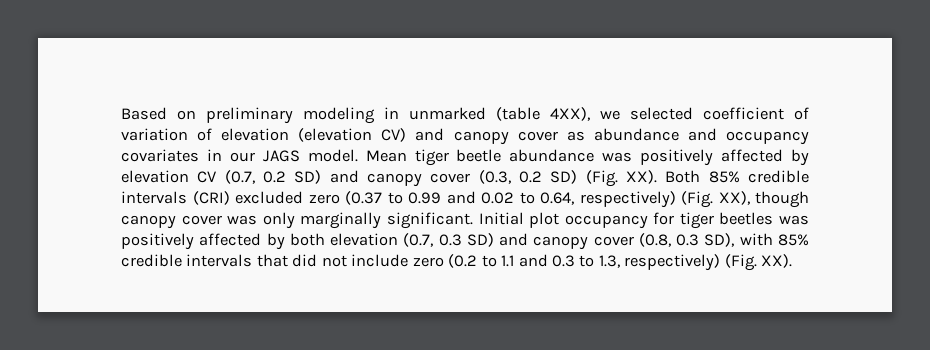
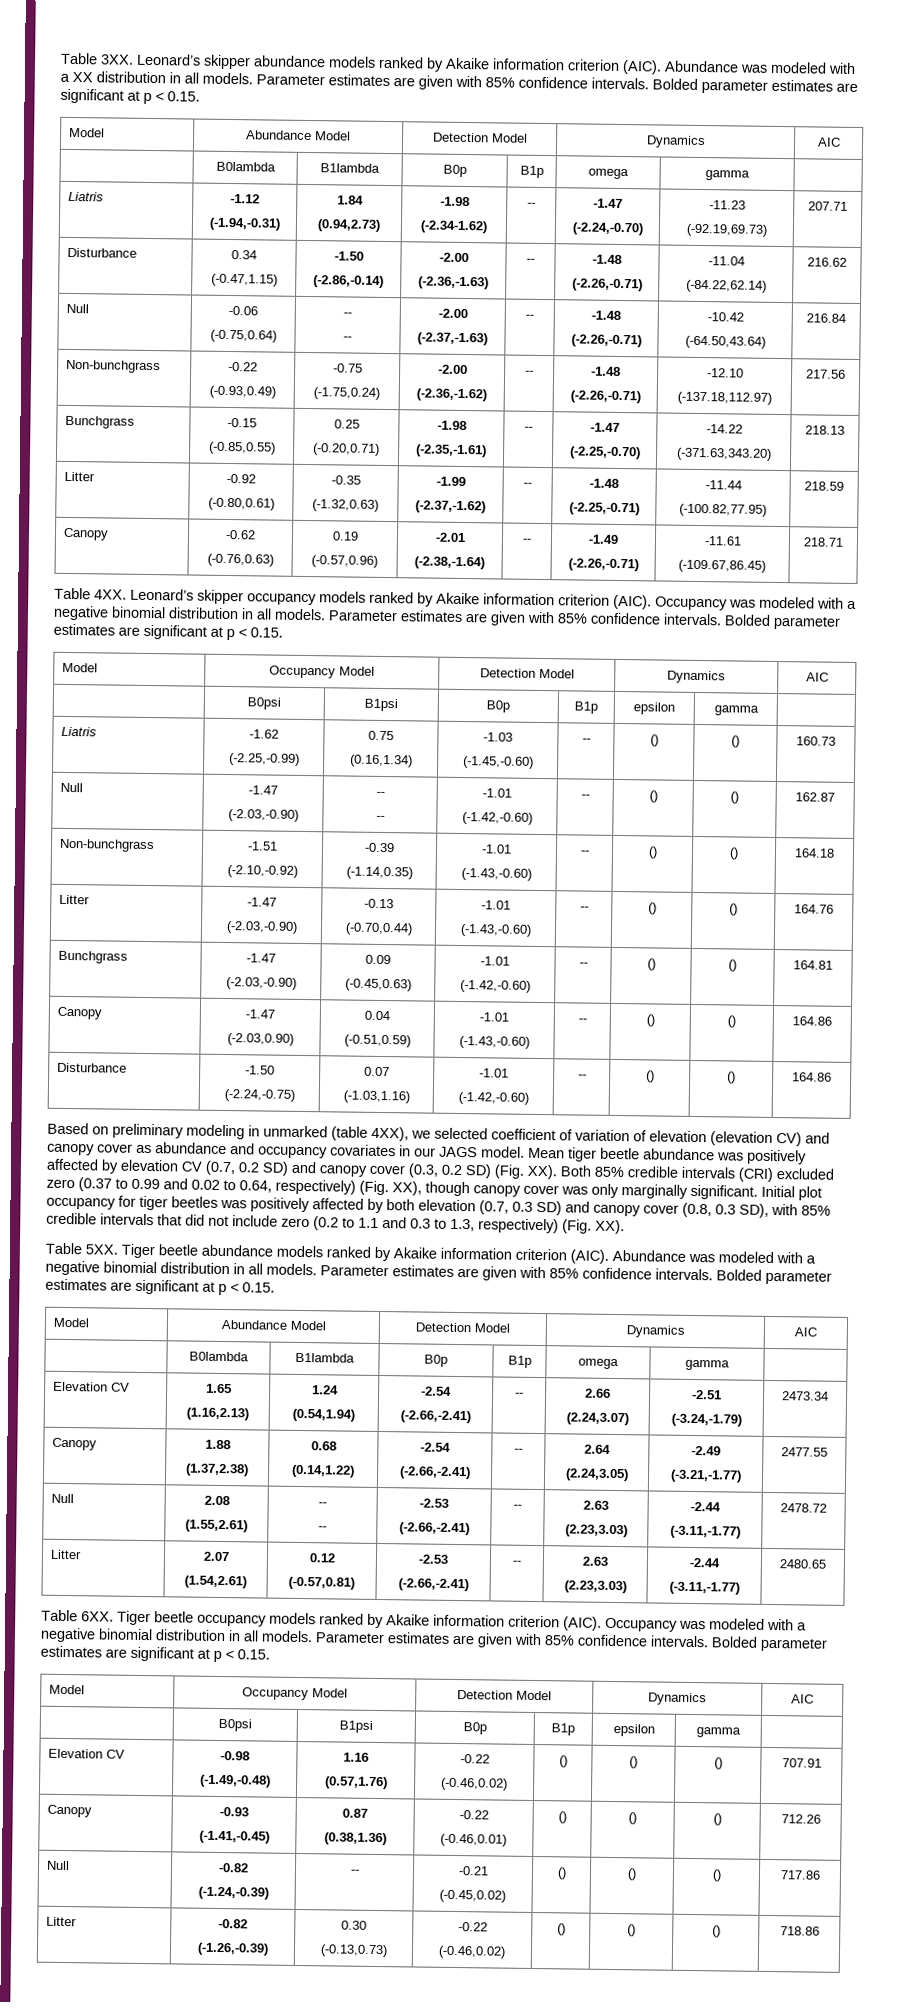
(121, 113) none -> [60,52,856,75] [60,71,858,94] [60,88,200,104] [68,127,105,138] [246,130,351,141] [432,132,528,143] [645,135,706,149] [816,137,841,147] [215,161,276,172] [320,163,380,173] [442,164,467,178] [519,165,544,178] [588,168,629,180] [705,170,750,181] [67,191,104,202] [230,194,260,204] [208,217,281,231] [336,195,364,205] [317,219,381,232] [439,196,470,207] [419,220,488,234] [526,202,536,207] [593,198,623,208] [571,222,644,236] [708,200,746,210] [685,223,767,237] [808,201,848,211] [66,247,137,258] [231,250,257,260] [210,273,278,287] [333,251,364,261] [313,275,384,288] [438,252,469,263] [417,276,489,290] [525,258,535,263] [592,254,622,264] [571,278,643,292] [707,256,745,266] [685,279,767,293] [807,257,847,267] [65,303,89,314] [228,305,258,316] [209,329,277,343] [342,312,352,317] [342,336,352,341] [437,308,468,319] [416,332,488,346] [524,314,534,319] [591,310,621,320] [570,334,642,348] [706,312,744,322] [684,335,766,349] [806,313,846,323] [65,359,161,374] [228,361,258,372] [208,385,276,399] [332,363,363,373] [313,387,380,400] [437,364,468,375] [415,388,487,402] [524,370,534,375] [591,366,621,376] [569,390,641,404] [706,368,744,378] [676,391,772,405] [806,369,846,379] [64,415,135,429] [227,417,257,428] [208,441,276,455] [333,419,360,429] [313,443,380,456] [436,420,467,431] [415,444,487,458] [523,426,533,431] [590,422,620,432] [568,446,641,460] [705,424,743,434] [675,447,772,461] [805,425,845,435] [63,471,95,482] [226,473,256,484] [207,497,275,511] [330,475,361,485] [312,499,379,512] [435,476,466,487] [414,500,486,514] [522,482,532,487] [589,478,619,488] [568,502,640,516] [704,480,742,490] [679,503,767,517] [804,481,844,491] [62,527,109,541] [225,529,256,540] [206,553,274,567] [331,531,359,541] [311,555,378,568] [434,532,466,543] [413,556,485,570] [521,538,531,543] [588,534,619,544] [567,558,639,572] [703,536,742,546] [678,559,766,573] [803,537,844,547] [54,587,857,611] [53,605,841,630] [53,623,283,641] [61,662,98,673] [269,665,375,679] [479,668,575,679] [667,670,726,684] [805,672,829,682] [247,697,281,710] [363,698,398,712] [485,700,510,713] [574,701,598,714] [633,702,675,715] [713,705,759,716] [60,726,97,737] [249,729,279,739] [228,753,300,766] [367,730,394,741] [349,754,413,768] [482,732,513,742] [462,756,534,769] [581,738,591,743] [649,734,659,747] [731,735,740,748] [796,736,836,746] [59,782,83,793] [248,785,278,795] [227,809,299,822] [375,791,385,797] [375,815,385,821] [481,788,512,798] [461,811,533,825] [580,794,590,799] [648,790,658,803] [730,791,739,804] [795,792,835,802] [58,838,155,853] [247,841,278,851] [226,865,298,878] [363,842,395,853] [345,866,413,880] [480,844,512,854] [460,867,532,881] [579,850,590,855] [647,846,658,859] [729,847,739,860] [794,848,835,858] [58,894,90,905] [247,897,277,907] [225,921,298,934] [363,898,394,909] [344,922,413,936] [480,900,511,910] [459,923,532,937] [579,906,589,911] [647,902,657,915] [729,903,738,916] [794,904,834,914] [57,950,128,964] [246,953,276,963] [225,977,297,990] [364,954,391,965] [344,978,412,992] [479,956,510,966] [459,979,531,993] [578,962,588,967] [646,958,656,971] [728,959,737,972] [793,960,833,970] [56,1006,102,1020] [245,1009,275,1019] [226,1033,294,1046] [363,1010,390,1021] [343,1034,411,1048] [478,1012,509,1022] [458,1035,530,1049] [577,1018,587,1023] [645,1014,655,1027] [727,1015,736,1028] [792,1016,832,1026] [56,1062,127,1073] [245,1065,275,1075] [223,1088,295,1102] [363,1066,390,1077] [342,1090,410,1104] [478,1068,509,1078] [457,1091,529,1105] [577,1074,587,1079] [645,1070,655,1083] [727,1071,736,1084] [792,1072,832,1082] Table 3XX. Leonard’s skipper abundance models ranked by Akaike information criterion (AIC). Abundance was modeled with a XX distribution in all models. Parameter estimates are given with 85% confidence intervals. Bolded parameter estimates are significant at p < 0.15. // Model | Abundance Model | Detection Model | Dynamics | AIC // | B0lambda | B1lambda | B0p | B1p | omega | gamma | // Liatris | -1.12 // (-1.94,-0.31) | 1.84 // (0.94,2.73) | -1.98 // (-2.34-1.62) | -- | -1.47 // (-2.24,-0.70) | -11.23 // (-92.19,69.73) | 207.71 // Disturbance | 0.34 // (-0.47,1.15) | -1.50 // (-2.86,-0.14) | -2.00 // (-2.36,-1.63) | -- | -1.48 // (-2.26,-0.71) | -11.04 // (-84.22,62.14) | 216.62 // Null | -0.06 // (-0.75,0.64) | -- // -- | -2.00 // (-2.37,-1.63) | -- | -1.48 // (-2.26,-0.71) | -10.42 // (-64.50,43.64) | 216.84 // Non-bunchgrass | -0.22 // (-0.93,0.49) | -0.75 // (-1.75,0.24) | -2.00 // (-2.36,-1.62) | -- | -1.48 // (-2.26,-0.71) | -12.10 // (-137.18,112.97) | 217.56 // Bunchgrass | -0.15 // (-0.85,0.55) | 0.25 // (-0.20,0.71) | -1.98 // (-2.35,-1.61) | -- | -1.47 // (-2.25,-0.70) | -14.22 // (-371.63,343.20) | 218.13 // Litter | -0.92 // (-0.80,0.61) | -0.35 // (-1.32,0.63) | -1.99 // (-2.37,-1.62) | -- | -1.48 // (-2.25,-0.71) | -11.44 // (-100.82,77.95) | 218.59 // Canopy | -0.62 // (-0.76,0.63) | 0.19 // (-0.57,0.96) | -2.01 // (-2.38,-1.64) | -- | -1.49 // (-2.26,-0.71) | -11.61 // (-109.67,86.45) | 218.71 // Table 4XX. Leonard’s skipper occupancy models ranked by Akaike information criterion (AIC). Occupancy was modeled with a negative binomial distribution in all models. Parameter estimates are given with 85% confidence intervals. Bolded parameter estimates are significant at p < 0.15. // Model | Occupancy Model | Detection Model | Dynamics | AIC // | B0psi | B1psi | B0p | B1p | epsilon | gamma | // Liatris | -1.62 // (-2.25,-0.99) | 0.75 // (0.16,1.34) | -1.03 // (-1.45,-0.60) | -- | () | () | 160.73 // Null | -1.47 // (-2.03,-0.90) | -- // -- | -1.01 // (-1.42,-0.60) | -- | () | () | 162.87 // Non-bunchgrass | -1.51 // (-2.10,-0.92) | -0.39 // (-1.14,0.35) | -1.01 // (-1.43,-0.60) | -- | () | () | 164.18 // Litter | -1.47 // (-2.03,-0.90) | -0.13 // (-0.70,0.44) | -1.01 // (-1.43,-0.60) | -- | () | () | 164.76 // Bunchgrass | -1.47 // (-2.03,-0.90) | 0.09 // (-0.45,0.63) | -1.01 // (-1.42,-0.60) | -- | () | () | 164.81 // Canopy | -1.47 // (-2.03,0.90) | 0.04 // (-0.51,0.59) | -1.01 // (-1.43,-0.60) | -- | () | () | 164.86 // Disturbance | -1.50 // (-2.24,-0.75) | 0.07 // (-1.03,1.16) | -1.01 // (-1.42,-0.60) | -- | () | () | 164.86 //
(793, 261) none -> [45,1242,816,1264] [45,1260,832,1285] [45,1278,275,1296] [52,1317,90,1328] [220,1319,326,1331] [414,1322,510,1333] [625,1325,685,1338] [794,1327,817,1337] [189,1351,249,1362] [295,1352,355,1363] [423,1354,448,1367] [507,1355,532,1368] [578,1358,619,1370] [685,1359,730,1371] [52,1381,130,1392] [205,1383,232,1394] [186,1407,249,1421] [311,1385,339,1395] [292,1408,355,1422] [420,1386,452,1396] [399,1410,471,1424] [514,1392,524,1397] [585,1388,611,1398] [565,1412,629,1426] [692,1389,722,1400] [670,1413,742,1427] [782,1391,829,1401] [51,1437,97,1451] [204,1439,231,1450] [186,1463,249,1477] [310,1441,337,1451] [291,1464,355,1478] [419,1442,451,1452] [398,1466,471,1480] [513,1448,523,1453] [584,1444,611,1454] [564,1468,629,1482] [691,1445,721,1456] [669,1469,742,1483] [781,1447,828,1457] [50,1493,74,1504] [203,1495,230,1506] [185,1519,248,1533] [317,1502,327,1507] [317,1526,327,1531] [418,1498,449,1508] [398,1522,470,1536] [512,1504,522,1509] [583,1500,609,1510] [564,1524,628,1538] [690,1501,721,1512] [669,1525,741,1539] [780,1503,827,1513] [49,1549,82,1560] [202,1551,230,1562] [184,1575,247,1589] [308,1553,336,1563] [288,1576,355,1590] [417,1554,449,1564] [397,1578,469,1592] [511,1560,521,1565] [582,1556,609,1566] [563,1580,627,1594] [689,1557,720,1568] [668,1581,740,1595] [779,1559,826,1569] [41,1609,807,1632] [40,1627,827,1652] [40,1645,270,1663] [48,1684,85,1695] [242,1687,348,1701] [456,1690,552,1701] [648,1692,707,1706] [791,1694,814,1704] [218,1718,252,1732] [338,1720,373,1733] [462,1722,487,1735] [551,1723,575,1736] [612,1723,655,1737] [696,1727,741,1738] [47,1748,125,1759] [220,1751,250,1761] [199,1774,271,1788] [342,1752,369,1762] [324,1776,388,1790] [459,1754,490,1764] [440,1777,508,1791] [558,1755,568,1768] [629,1756,638,1769] [713,1757,723,1770] [781,1758,822,1768] [46,1804,92,1818] [219,1806,249,1817] [198,1830,270,1844] [341,1808,368,1818] [323,1832,387,1846] [458,1810,489,1820] [439,1833,507,1847] [557,1811,567,1824] [628,1812,637,1825] [712,1813,722,1826] [780,1814,821,1824] [45,1860,70,1871] [218,1862,249,1873] [197,1886,269,1900] [349,1869,359,1874] [457,1866,489,1876] [438,1889,506,1903] [556,1867,567,1880] [627,1868,637,1881] [711,1869,722,1882] [779,1870,821,1880] [45,1916,77,1927] [218,1918,248,1929] [196,1942,269,1956] [340,1920,367,1930] [319,1944,388,1958] [457,1922,488,1932] [437,1945,506,1959] [556,1923,566,1936] [627,1924,636,1937] [711,1925,721,1938] [779,1926,820,1936] // Table 5XX. Tiger beetle abundance models ranked by Akaike information criterion (AIC). Abundance was modeled with a negative binomial distribution in all models. Parameter estimates are given with 85% confidence intervals. Bolded parameter estimates are significant at p < 0.15. // Model | Abundance Model | Detection Model | Dynamics | AIC // | B0lambda | B1lambda | B0p | B1p | omega | gamma | // Elevation CV | 1.65 // (1.16,2.13) | 1.24 // (0.54,1.94) | -2.54 // (-2.66,-2.41) | -- | 2.66 // (2.24,3.07) | -2.51 // (-3.24,-1.79) | 2473.34 // Canopy | 1.88 // (1.37,2.38) | 0.68 // (0.14,1.22) | -2.54 // (-2.66,-2.41) | -- | 2.64 // (2.24,3.05) | -2.49 // (-3.21,-1.77) | 2477.55 // Null | 2.08 // (1.55,2.61) | -- // -- | -2.53 // (-2.66,-2.41) | -- | 2.63 // (2.23,3.03) | -2.44 // (-3.11,-1.77) | 2478.72 // Litter | 2.07 // (1.54,2.61) | 0.12 // (-0.57,0.81) | -2.53 // (-2.66,-2.41) | -- | 2.63 // (2.23,3.03) | -2.44 // (-3.11,-1.77) | 2480.65 // Table 6XX. Tiger beetle occupancy models ranked by Akaike information criterion (AIC). Occupancy was modeled with a negative binomial distribution in all models. Parameter estimates are given with 85% confidence intervals. Bolded parameter estimates are significant at p < 0.15. // Model | Occupancy Model | Detection Model | Dynamics | AIC // | B0psi | B1psi | B0p | B1p | epsilon | gamma | // Elevation CV | -0.98 // (-1.49,-0.48) | 1.16 // (0.57,1.76) | -0.22 // (-0.46,0.02) | () | () | () | 707.91 // Canopy | -0.93 // (-1.41,-0.45) | 0.87 // (0.38,1.36) | -0.22 // (-0.46,0.01) | () | () | () | 712.26 // Null | -0.82 // (-1.24,-0.39) | -- | -0.21 // (-0.45,0.02) | () | () | () | 717.86 // Litter | -0.82 // (-1.26,-0.39) | 0.30 // (-0.13,0.73) | -0.22 // (-0.46,0.02) | () | () | () | 718.86

